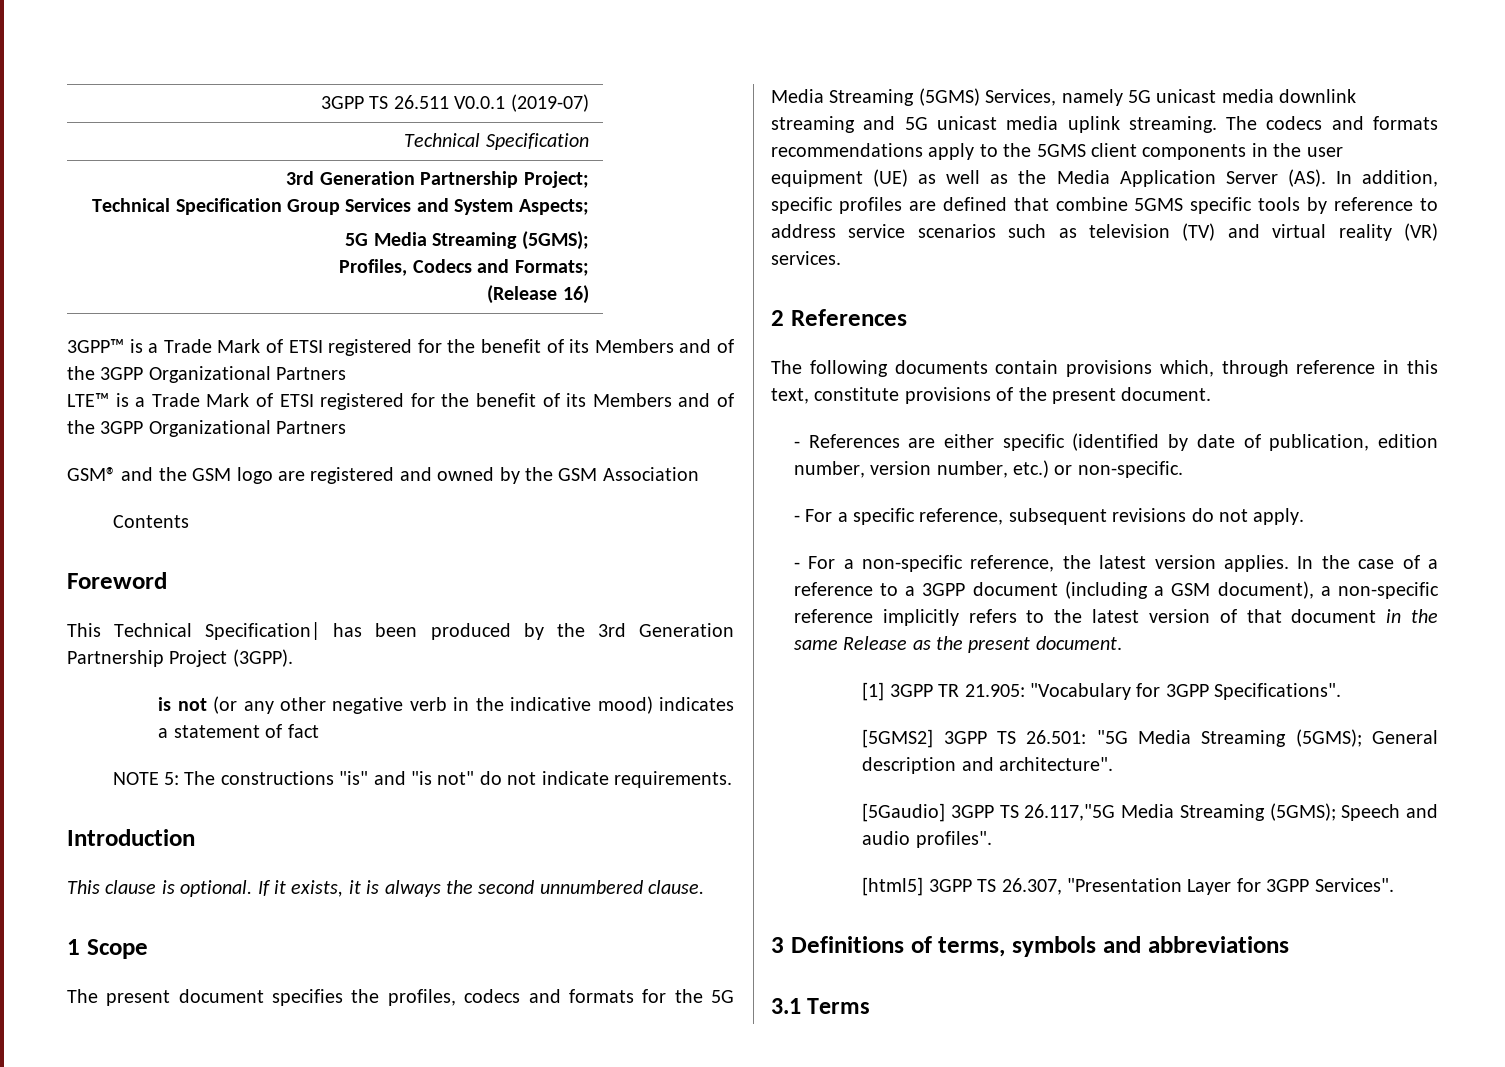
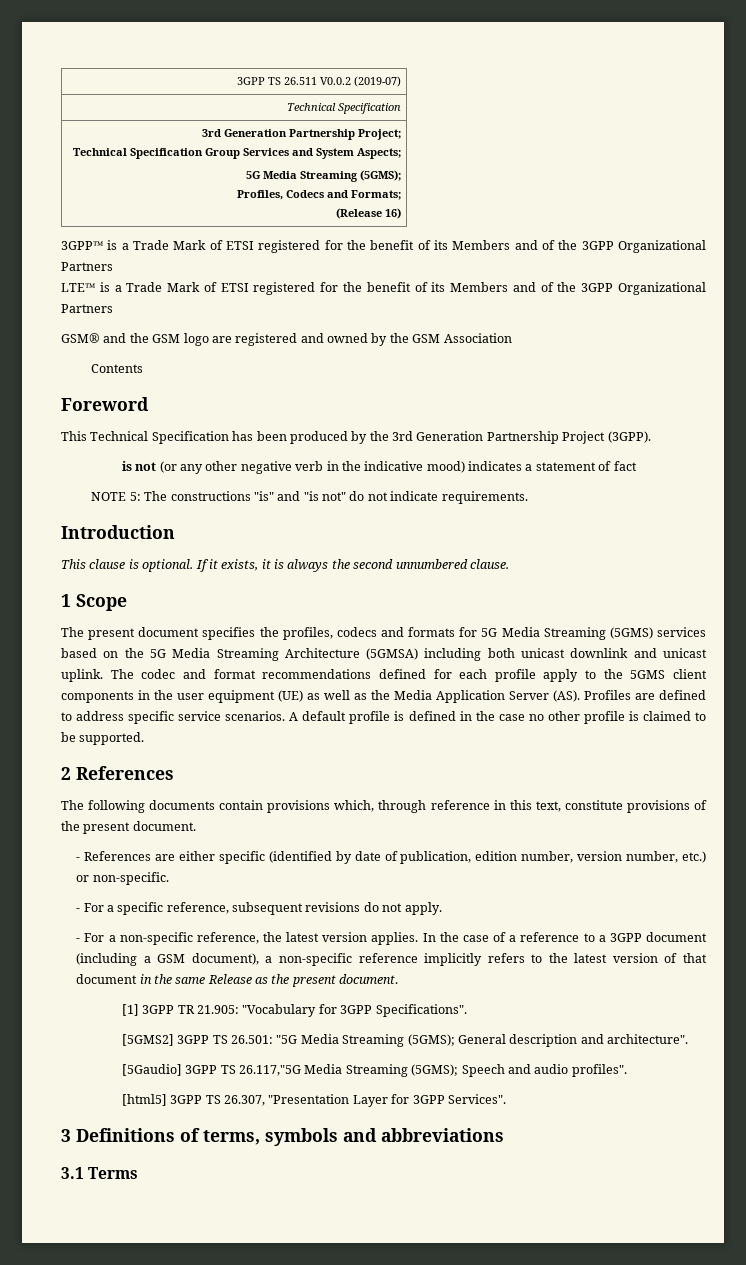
[454,96,506,109] V0.0.1 -> [320,77,352,85] V0.0.2
[205,622,321,640] Specification| -> [151,431,229,444] Specification
[674,989,735,1003] [771,88,1357,106] [771,116,1438,133] [771,143,923,157] the 5G Media Streaming (5GMS) Services, namely 5G unicast media downlink streaming and 5G unicast media uplink streaming. The codecs and formats recommendations -> [481,627,706,640] [61,648,707,661] [61,669,536,682] 5G Media Streaming (5GMS) services based on the 5G Media Streaming Architecture (5GMSA) including both unicast downlink and unicast uplink. The codec and format recommendations defined for each profile
[1335,170,1439,187] [771,197,1438,214] [771,223,1438,241] [771,251,841,265] In addition, specific profiles are defined that combine 5GMS specific tools by reference to address service scenarios such as television (TV) and virtual reality (VR) services. -> [584,690,706,700] [61,711,706,724] [61,732,145,745] Profiles are defined to address specific service scenarios. A default profile is defined in the case no other profile is claimed to be supported.

